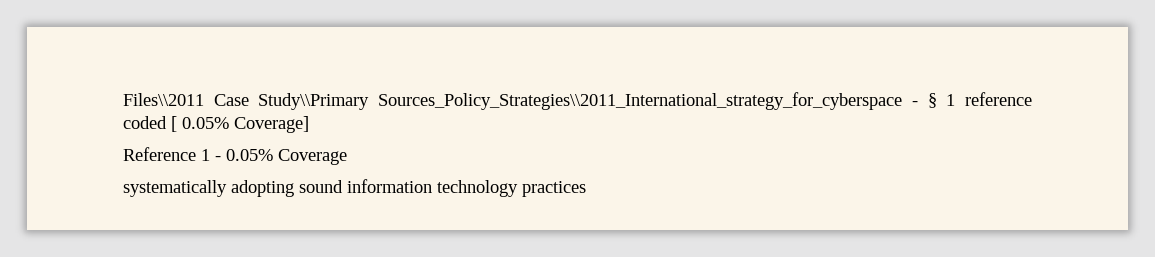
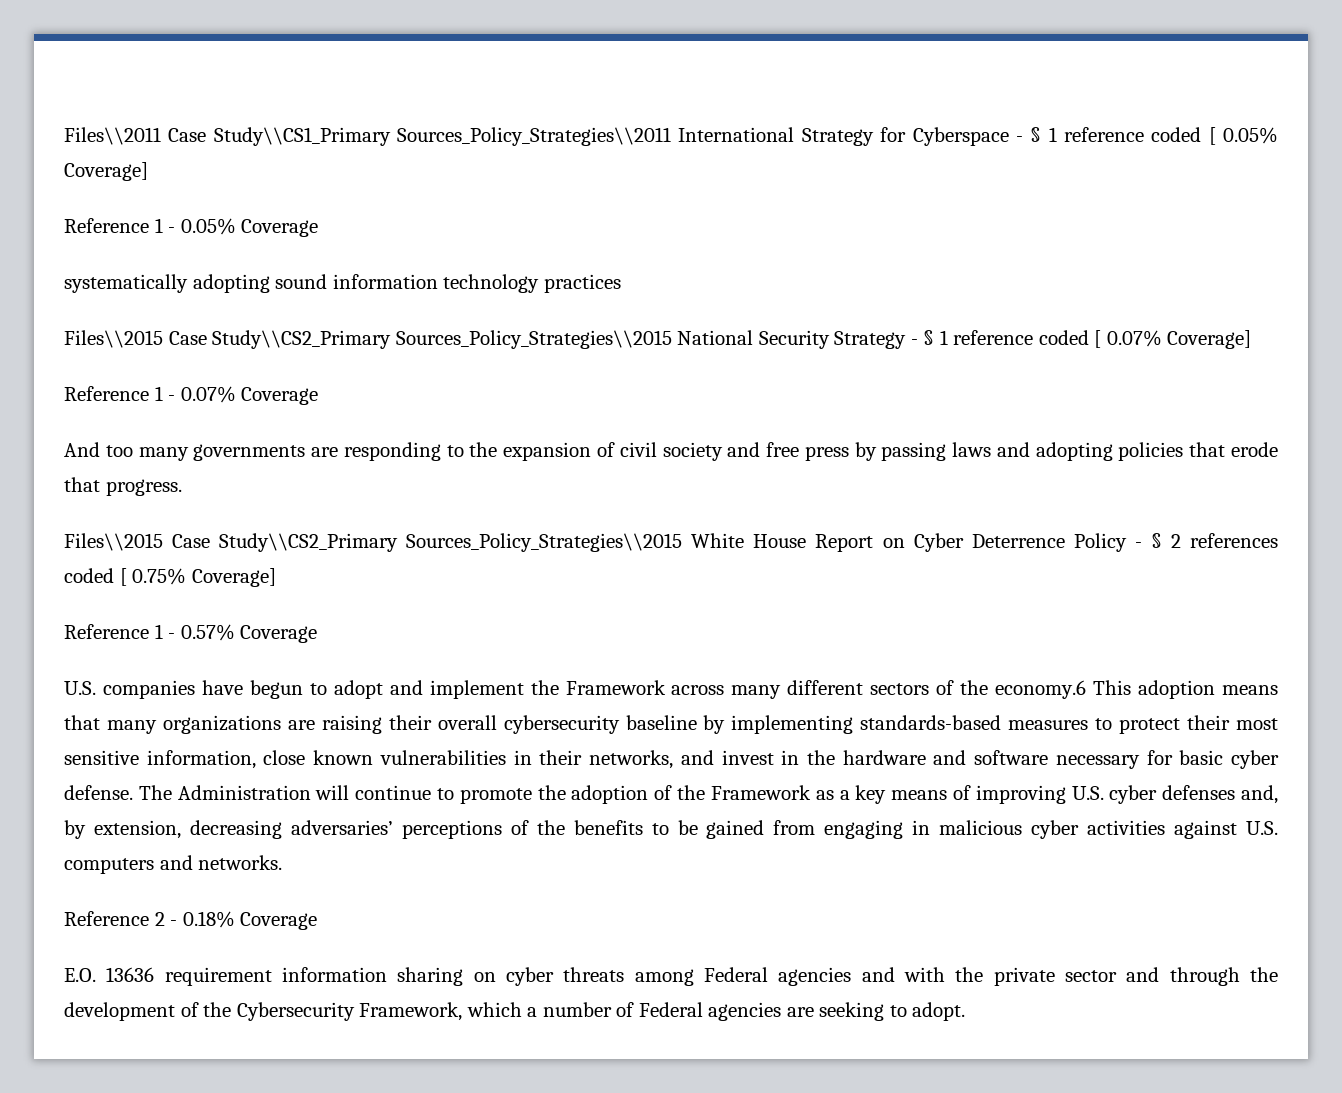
[258,92,903,110] Study\\Primary Sources_Policy_Strategies\\2011_International_strategy_for_cyberspace -> [213,127,1009,146] Study\\CS1_Primary Sources_Policy_Strategies\\2011 International Strategy for Cyberspace
(586, 189) none -> [64,330,1252,349] [64,386,319,405] [64,442,1278,461] [64,477,182,496] [64,533,1279,552] [64,568,276,587] [64,624,318,643] [64,680,1278,699] [64,715,1278,734] [64,750,1279,769] [64,785,1279,804] [64,820,1278,839] [64,855,283,874] [64,911,318,930] [64,967,1278,986] [64,1002,966,1021] // Files\\2015 Case Study\\CS2_Primary Sources_Policy_Strategies\\2015 National Security Strategy - § 1 reference coded [ 0.07% Coverage] // Reference 1 - 0.07% Coverage // And too many governments are responding to the expansion of civil society and free press by passing laws and adopting policies that erode that progress. // Files\\2015 Case Study\\CS2_Primary Sources_Policy_Strategies\\2015 White House Report on Cyber Deterrence Policy - § 2 references coded [ 0.75% Coverage] // Reference 1 - 0.57% Coverage // U.S. companies have begun to adopt and implement the Framework across many different sectors of the economy.6 This adoption means that many organizations are raising their overall cybersecurity baseline by implementing standards-based measures to protect their most sensitive information, close known vulnerabilities in their networks, and invest in the hardware and software necessary for basic cyber defense. The Administration will continue to promote the adoption of the Framework as a key means of improving U.S. cyber defenses and, by extension, decreasing adversaries’ perceptions of the benefits to be gained from engaging in malicious cyber activities against U.S. computers and networks. // Reference 2 - 0.18% Coverage // E.O. 13636 requirement information sharing on cyber threats among Federal agencies and with the private sector and through the development of the Cybersecurity Framework, which a number of Federal agencies are seeking to adopt.

